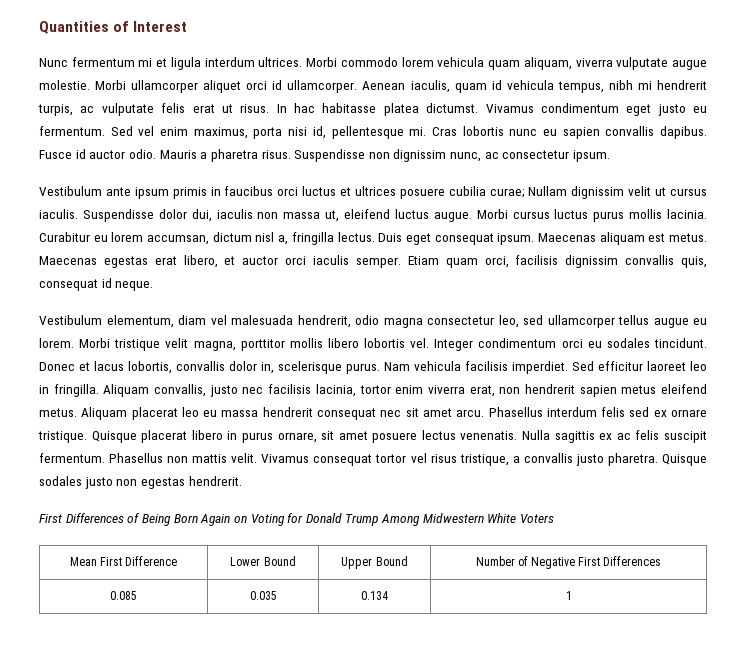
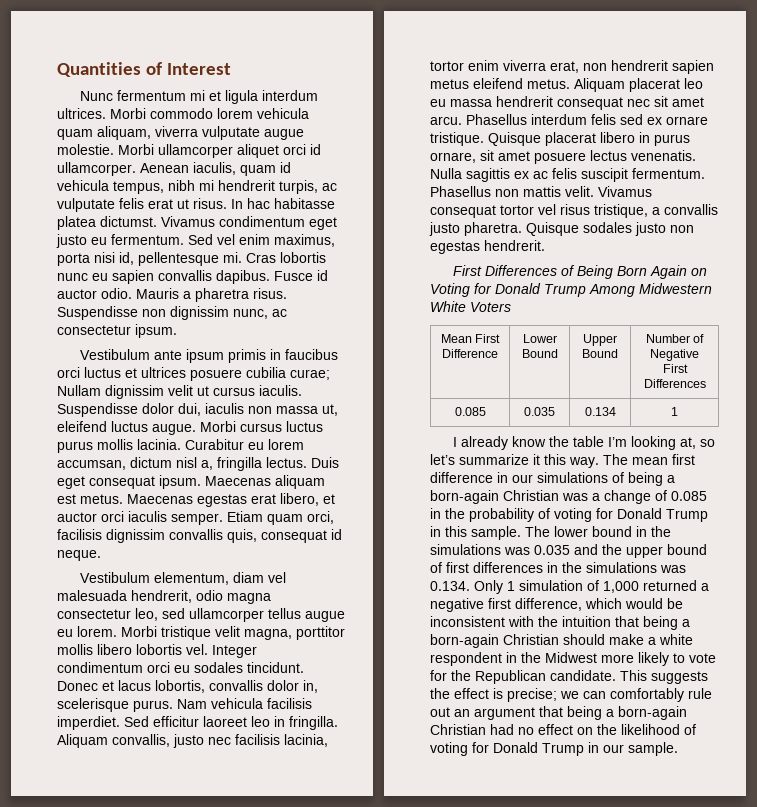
(572, 595) none -> [453,436,716,450] [430,454,695,468] [430,472,675,486] [430,490,707,504] [430,508,708,522] [430,526,671,540] [430,544,707,558] [430,562,686,573] [430,580,709,594] [430,598,683,612] [430,616,690,630] [430,634,693,648] [430,652,716,666] [430,670,708,684] [430,688,712,702] [430,706,687,720] [430,724,696,735] [430,742,678,756] // I already know the table I’m looking at, so let’s summarize it this way. The mean first difference in our simulations of being a born-again Christian was a change of 0.085 in the probability of voting for Donald Trump in this sample. The lower bound in the simulations was 0.035 and the upper bound of first differences in the simulations was 0.134. Only 1 simulation of 1,000 returned a negative first difference, which would be inconsistent with the intuition that being a born-again Christian should make a white respondent in the Midwest more likely to vote for the Republican candidate. This suggests the effect is precise; we can comfortably rule out an argument that being a born-again Christian had no effect on the likelihood of voting for Donald Trump in our sample.

